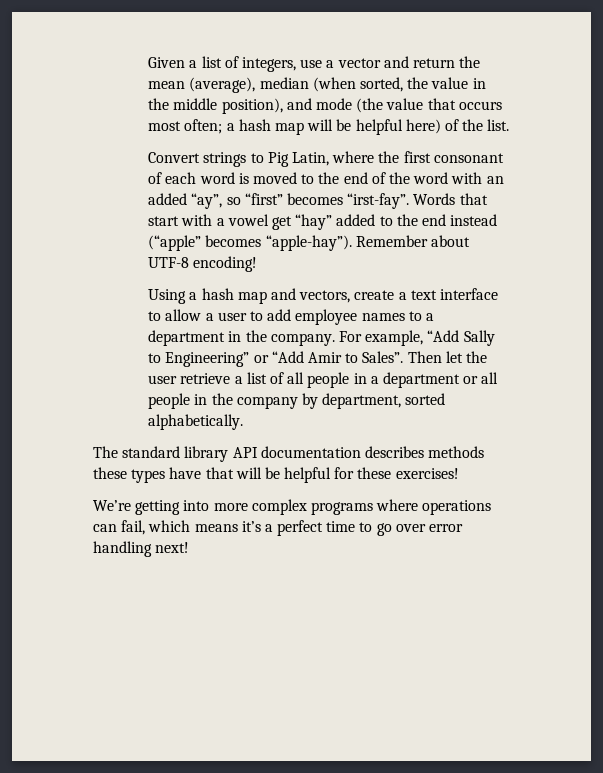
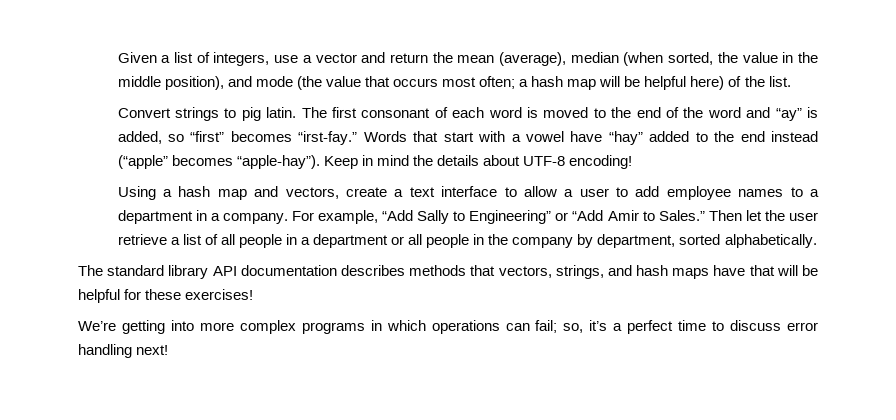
[267,151,400,167] Pig Latin, where the -> [241,107,327,121] pig latin. The
[451,172,504,184] [148,193,223,209] with an added “ay”, -> [746,107,819,121] [117,131,162,144] and “ay” is added,
[347,193,410,209] “irst-fay”. -> [298,131,358,145] “irst-fay.”
[272,216,293,230] get -> [570,131,603,142] have
[355,235,428,247] Remember -> [323,155,479,169] Keep in mind the details
[245,330,267,342] the -> [210,213,220,221] a
[362,351,404,363] Sales”. -> [658,210,705,221] Sales.”
[93,467,166,483] these types -> [470,265,710,279] that vectors, strings, and hash maps
[376,499,492,515] [93,520,238,535] where operations can fail, which means -> [370,320,584,334] in which operations can fail; so,
[376,523,426,536] go over -> [730,320,782,331] discuss

